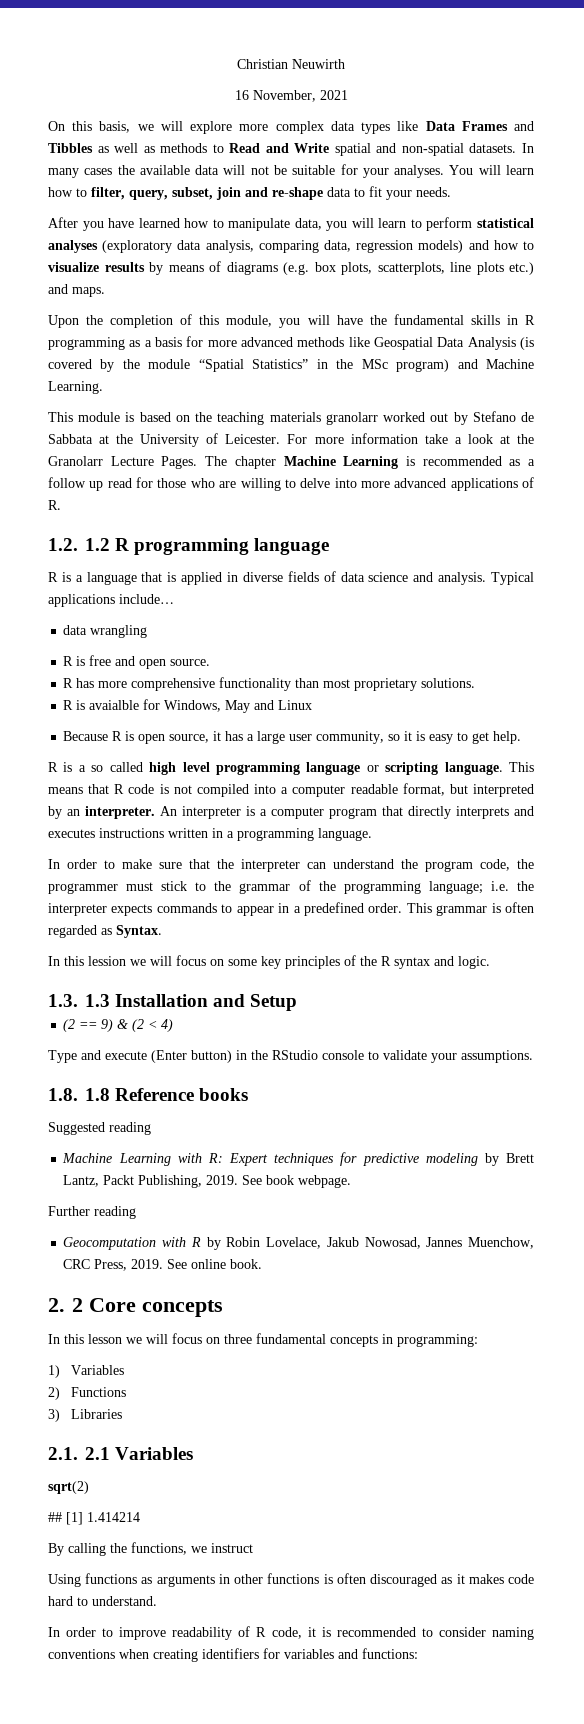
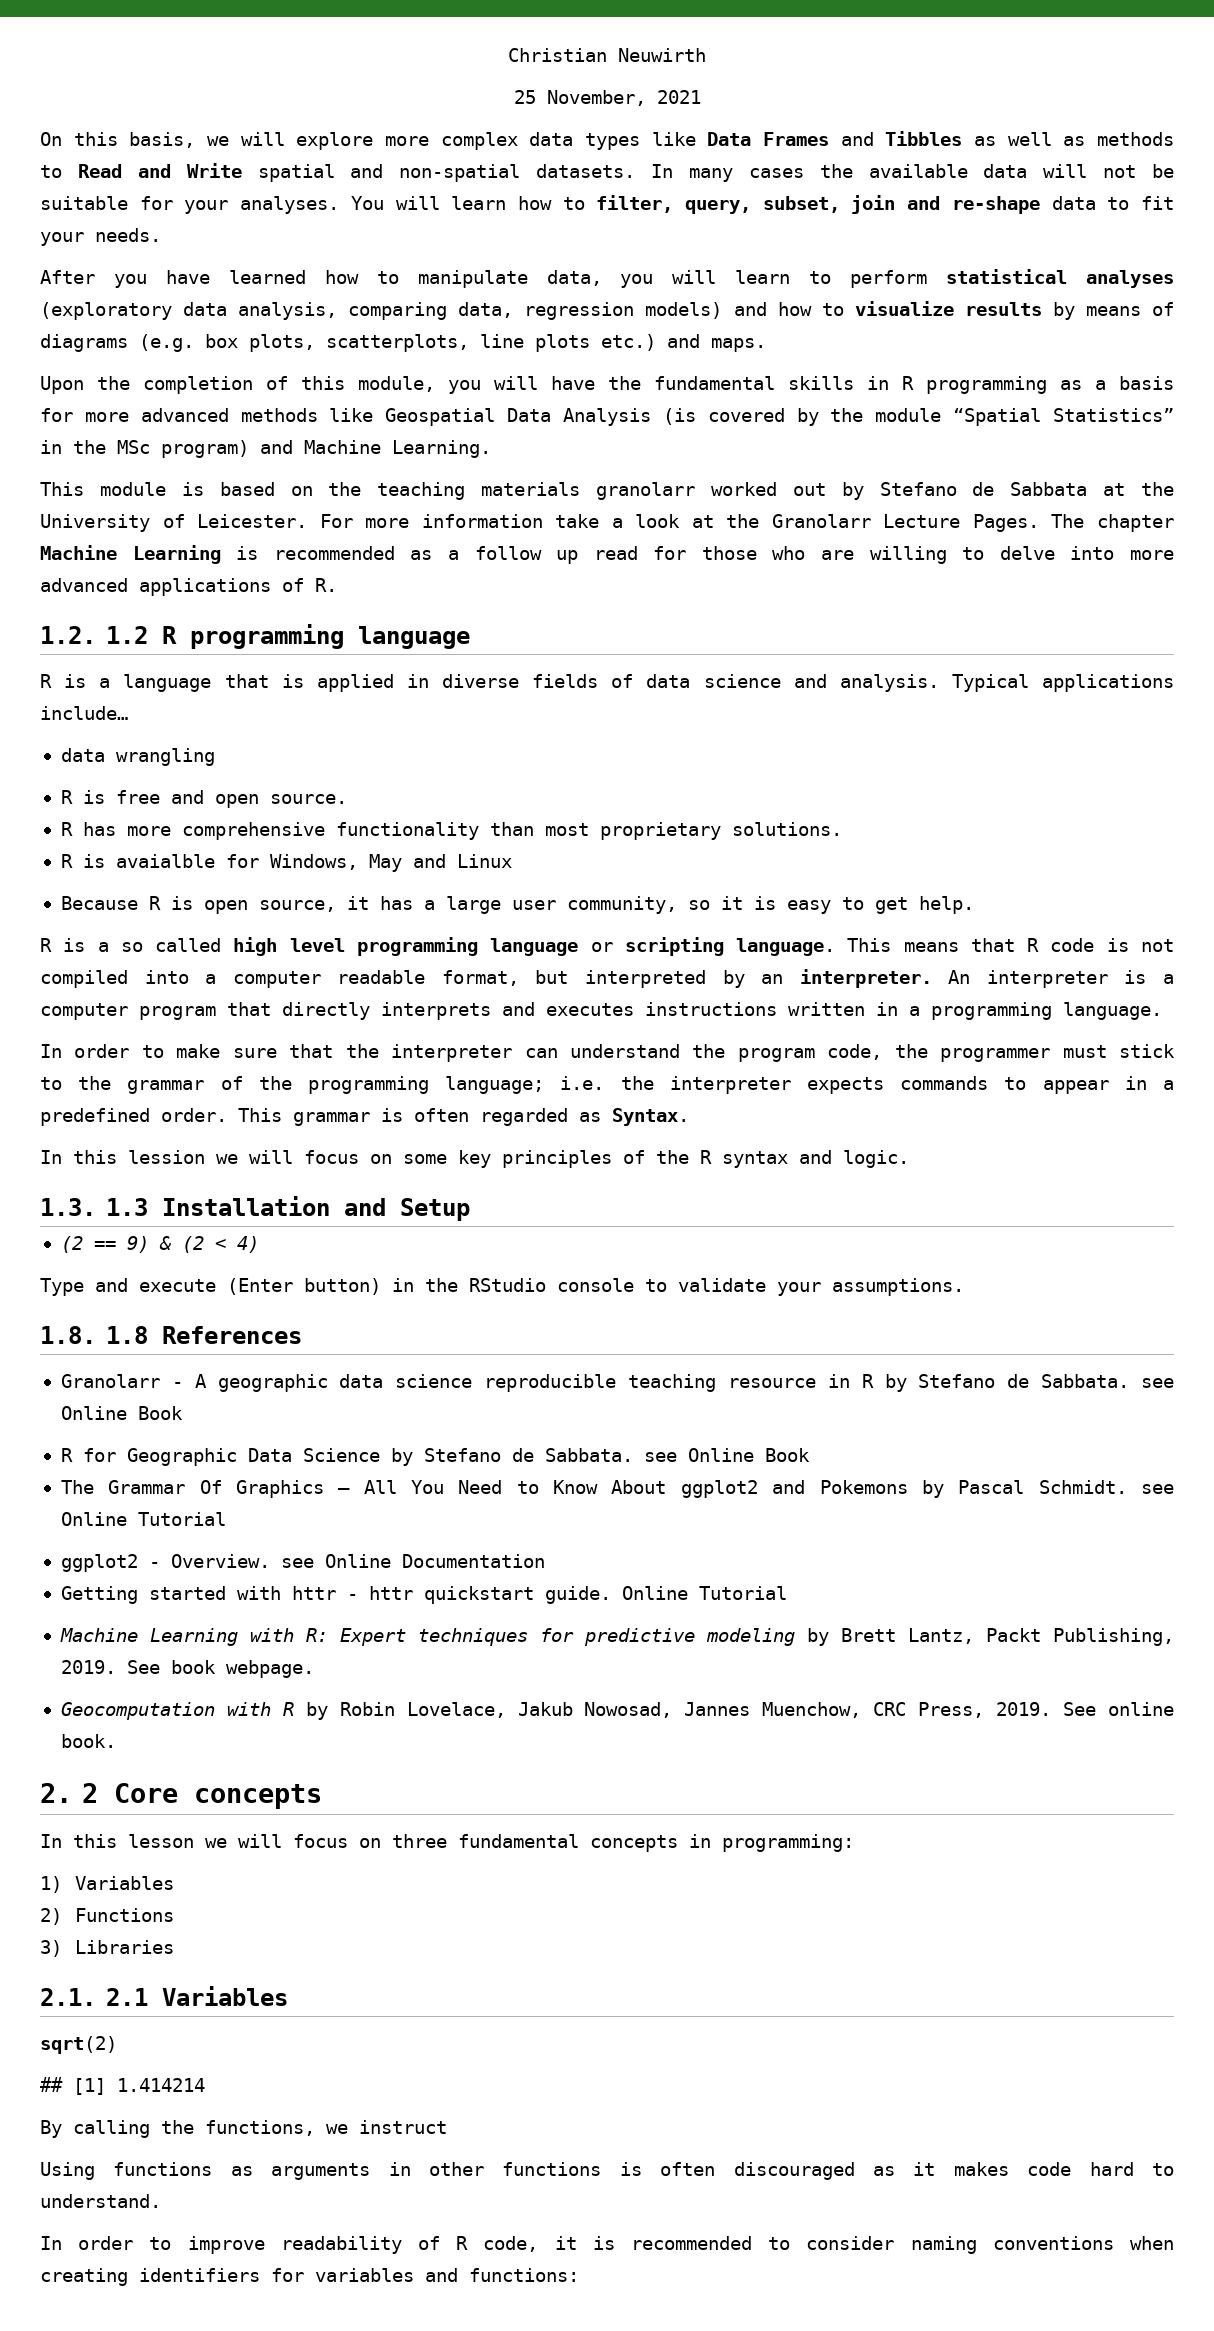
[234,90,249,100] 16 -> [513,90,536,104] 25
[115,1088,249,1101] [48,1122,151,1135] Reference books // Suggested reading -> [161,1326,302,1344] [60,1374,1174,1392] [60,1406,183,1420] [60,1448,810,1466] [60,1480,1174,1498] [60,1512,226,1526] [60,1554,545,1572] [60,1586,787,1604] References // Granolarr - A geographic data science reproducible teaching resource in R by Stefano de Sabbata. see Online Book // R for Geographic Data Science by Stefano de Sabbata. see Online Book // The Grammar Of Graphics – All You Need to Know About ggplot2 and Pokemons by Pascal Schmidt. see Online Tutorial // ggplot2 - Overview. see Online Documentation // Getting started with httr - httr quickstart guide. Online Tutorial
[48,1206,136,1219] // Further reading -> (314, 1669) none

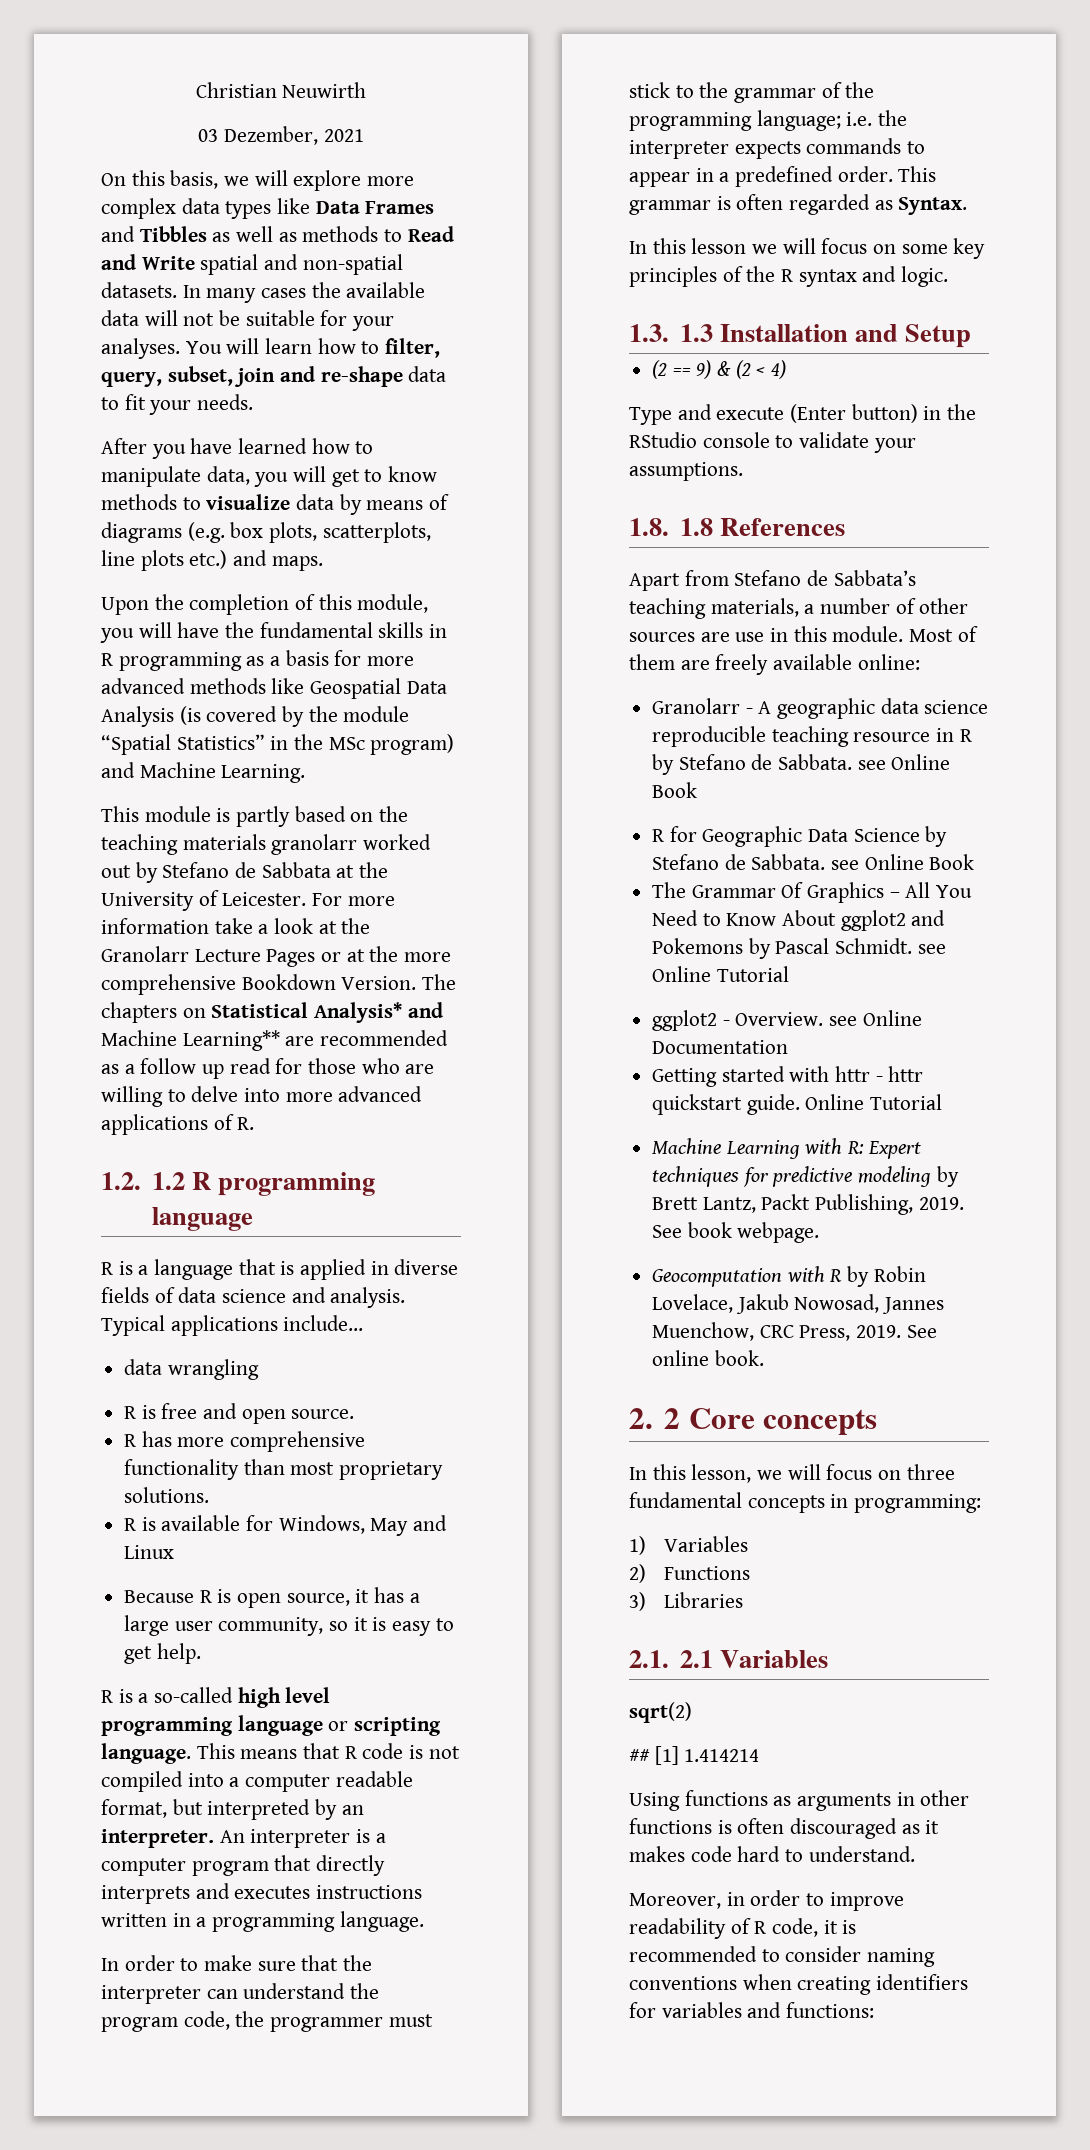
[513,90,646,106] 25 November, -> [198,126,318,145] 03 Dezember,
[735,269,1174,288] [40,302,812,320] learn to perform statistical analyses (exploratory data analysis, comparing data, regression models) and how -> [331,466,438,487] [101,494,177,510] get to know methods
[964,302,1042,316] results -> [296,494,335,510] data
(204, 489) none -> [236,806,291,827] partly
[972,514,1174,532] [40,545,259,564] Pages. The chapter Machine Learning is -> [266,946,452,967] [101,974,457,995] [101,1002,443,1023] [101,1030,315,1051] Pages or at the more comprehensive Bookdown Version. The chapters on Statistical Analysis* and Machine Learning** are
[115,854,215,868] avaialble -> [161,1515,241,1531] available
[120,938,222,952] so called -> [154,1687,234,1703] so-called
[128,1150,205,1164] lession -> [691,238,747,254] lesson
(302, 1335) none -> [629,570,916,591] [629,598,969,619] [629,626,978,642] [629,654,920,675] // Apart from Stefano de Sabbata’s teaching materials, a number of other sources are use in this module. Most of them are freely available online:
[128,1834,194,1848] lesson -> [691,1464,752,1483] lesson,
[40,2120,447,2138] // By calling the functions, we instruct -> (760, 1755) none
[40,2236,62,2250] In -> [629,1892,745,1909] Moreover, in

